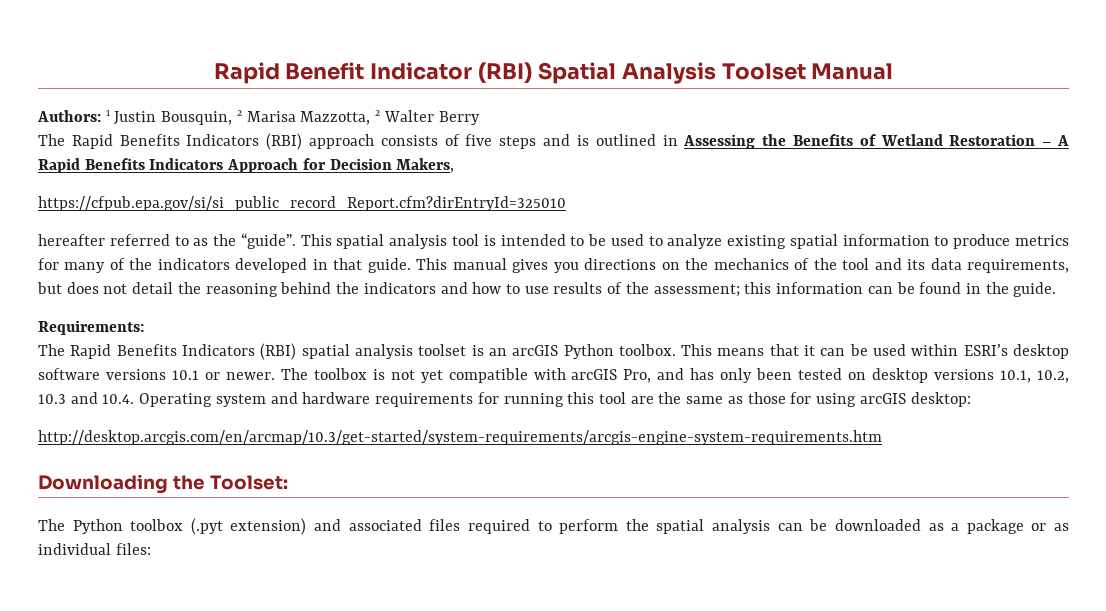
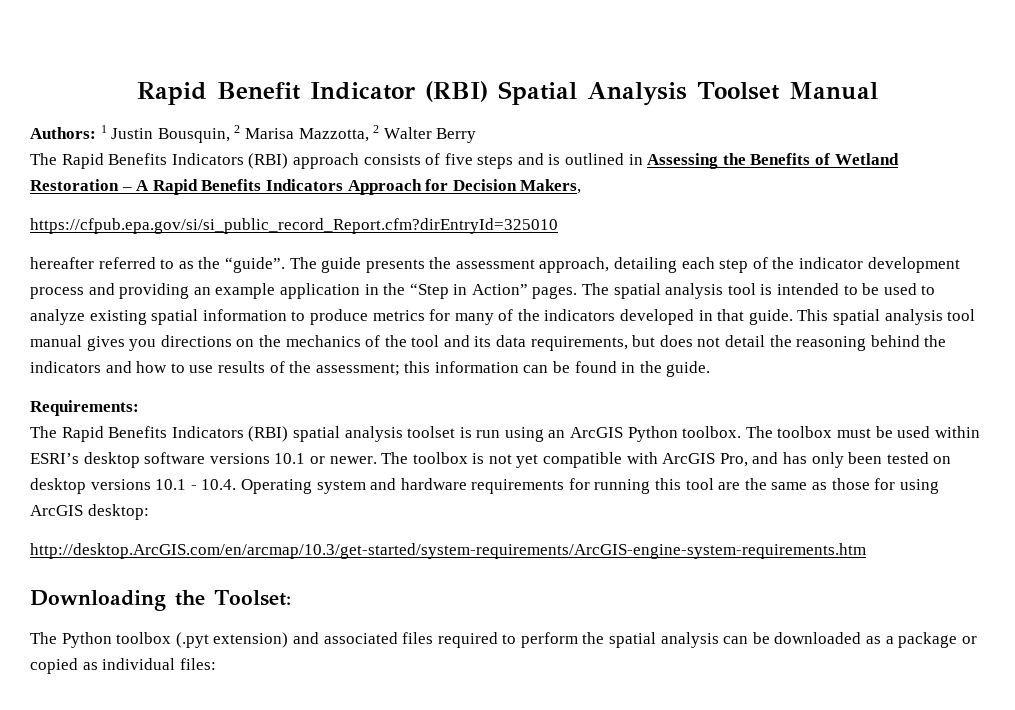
[300,234,332,246] This -> [289,257,960,273] [30,283,610,299] The guide presents the assessment approach, detailing each step of the indicator development process and providing an example application in the “Step in Action” pages. The
(448, 264) none -> [833,309,976,325] spatial analysis tool
[488,344,846,359] an arcGIS Python toolbox. This means that it can -> [476,426,872,442] run using an ArcGIS Python toolbox. The toolbox must
[571,369,618,380] arcGIS -> [662,453,716,464] ArcGIS
[1000,370,1070,383] [38,392,98,404] 10.1, 10.2, 10.3 and -> [155,479,197,490] 10.1 -
[859,393,906,404] arcGIS -> [30,505,83,516] ArcGIS
[38,430,882,445] http://desktop.arcgis.com/en/arcmap/10.3/get-started/system-requirements/arcgis-engine-system-requirements.htm -> [30,543,866,559] http://desktop.ArcGIS.com/en/arcmap/10.3/get-started/system-requirements/ArcGIS-engine-system-requirements.htm
(1047, 527) none -> [30,658,78,674] copied

